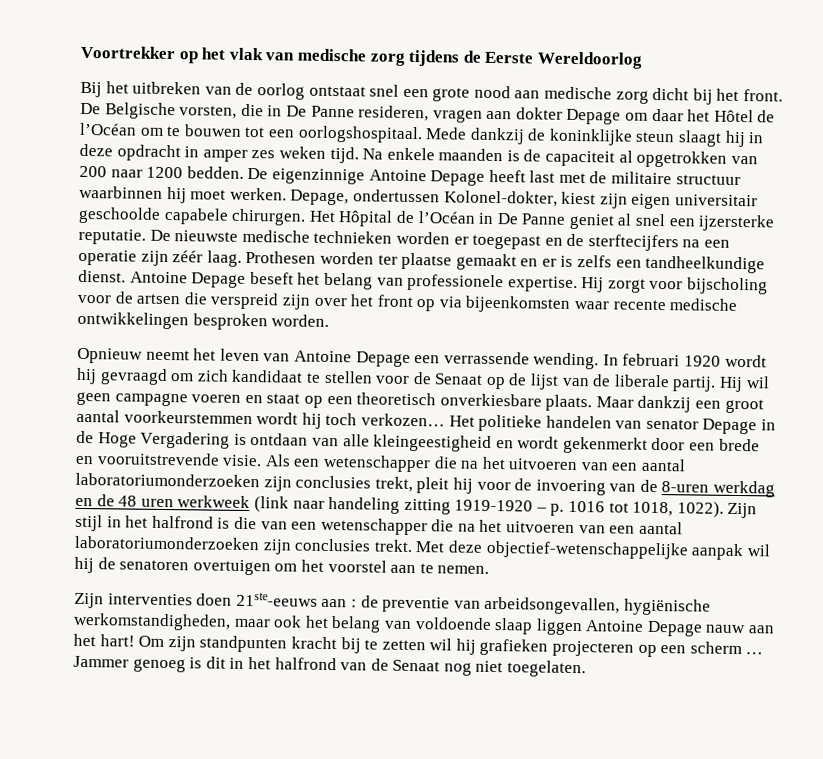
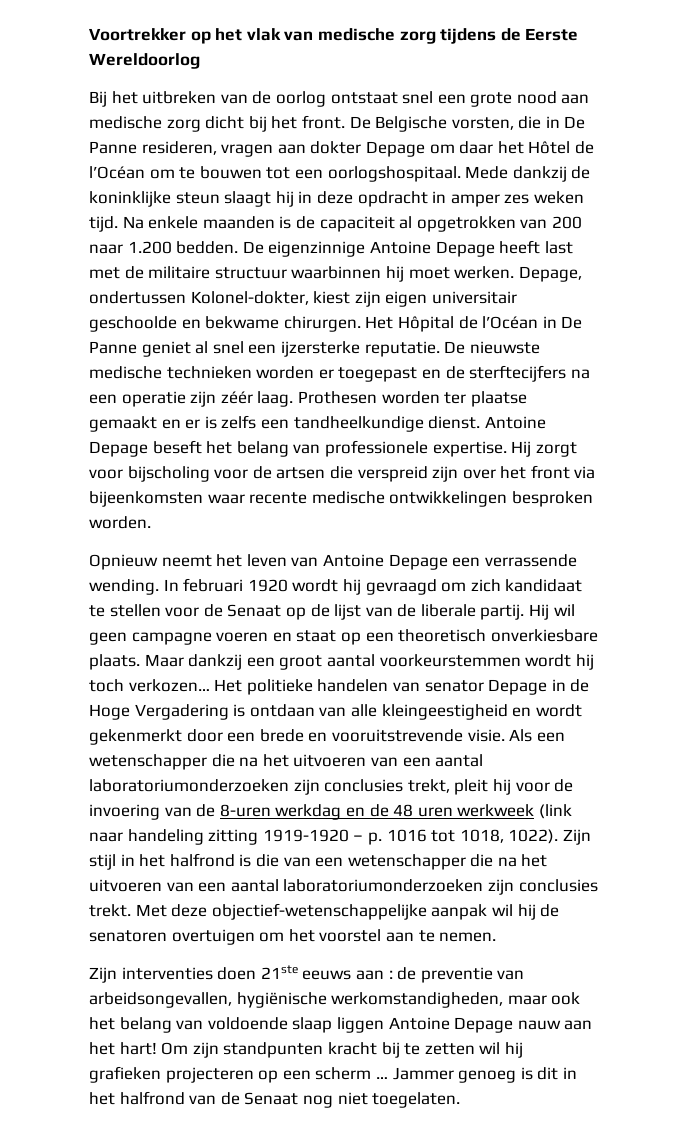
[146,166,184,179] 1200 -> [127,241,172,254] 1.200
[163,207,229,225] capabele -> [181,316,280,329] en bekwame
[416,299,436,312] op -> (570, 472) none
[235,591,318,607] 21ste-eeuws -> [260,965,352,980] 21ste eeuws

